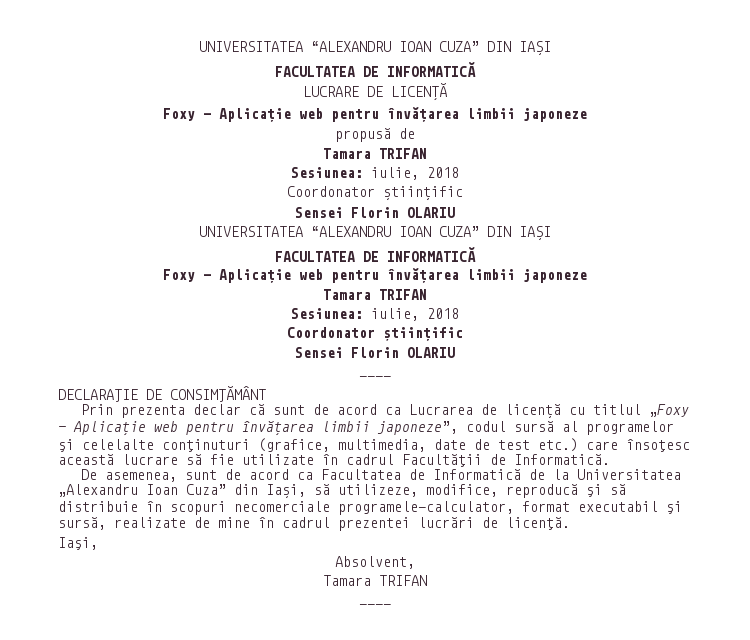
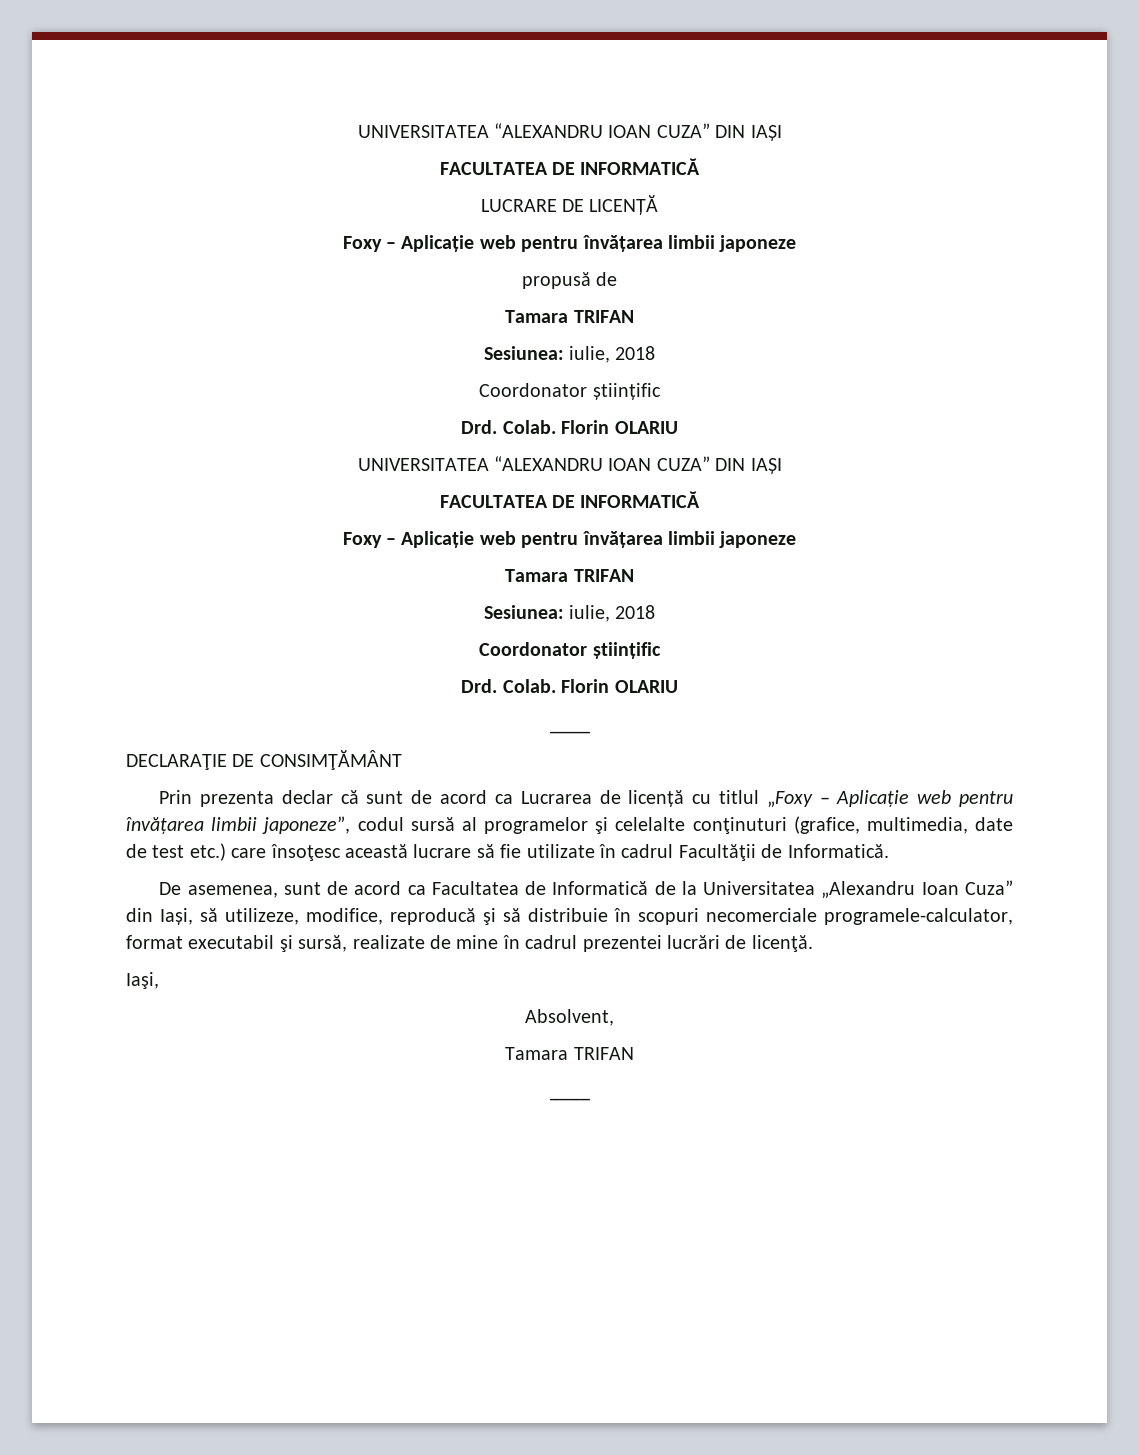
[295,207,343,218] Sensei -> [461,420,556,434] Drd. Colab.
[295,347,343,358] Sensei -> [461,679,556,693] Drd. Colab.

